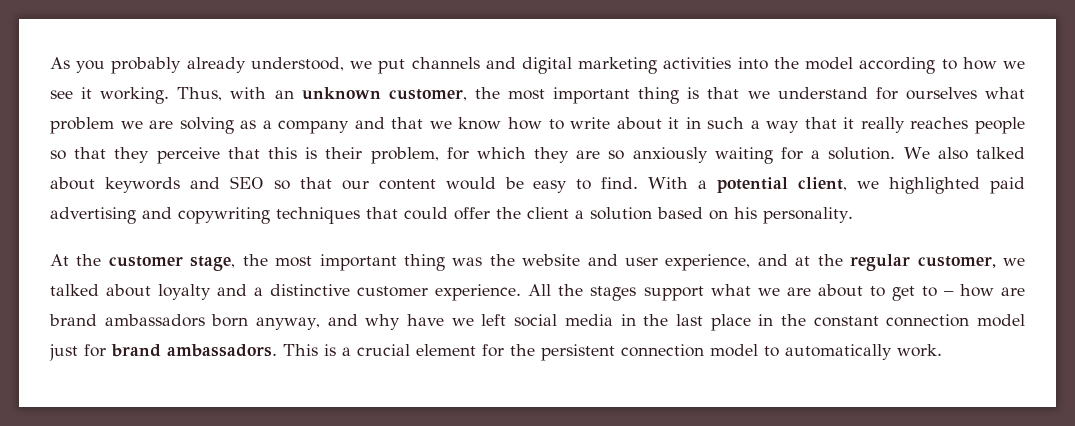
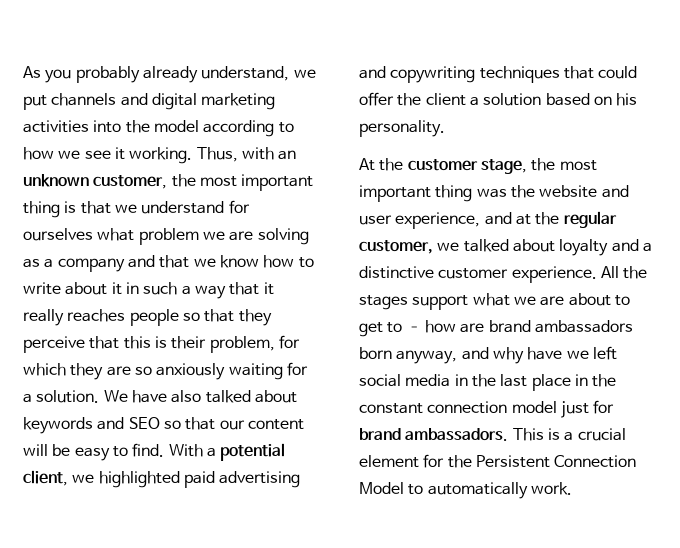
[250,57,344,71] understood, -> [201,66,290,81] understand,
(930, 153) none -> [131,390,167,403] have
[445,177,496,190] would -> [23,444,48,456] will
[541,344,758,361] persistent connection model -> [475,455,637,468] [359,482,404,494] Persistent Connection Model

